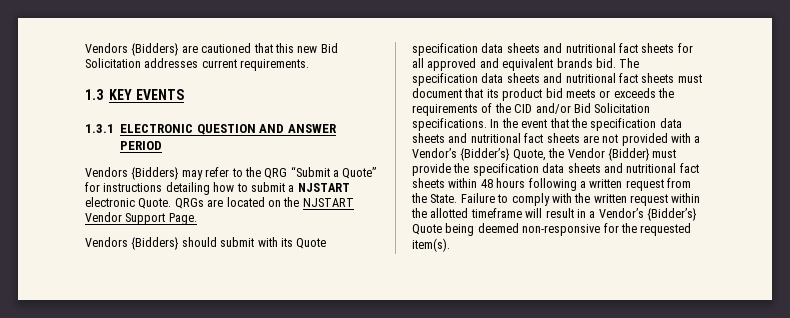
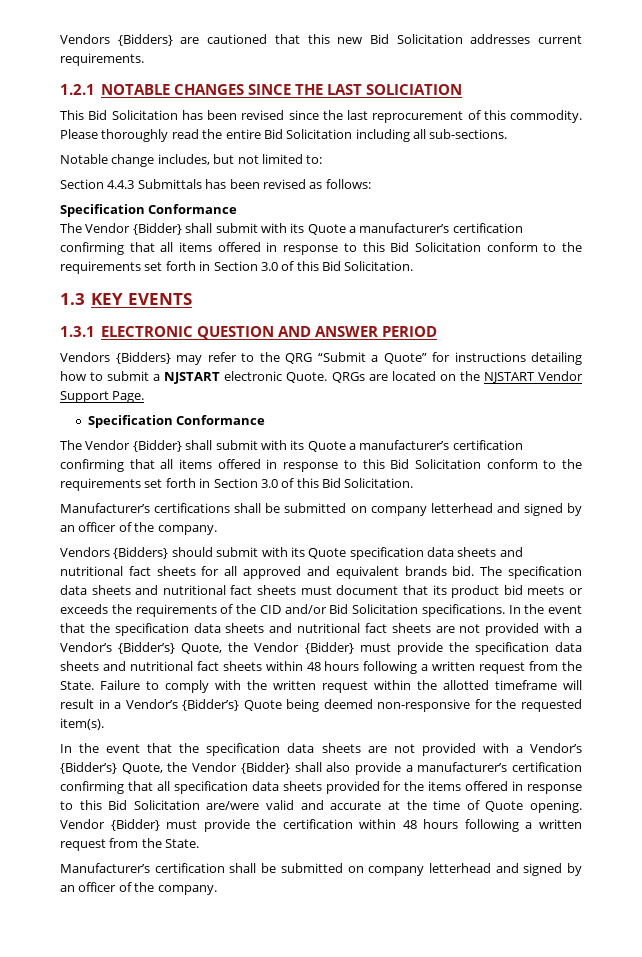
(310, 65) none -> [60,84,463,95] [60,110,582,123] [60,129,508,142] [60,154,323,167] [60,179,371,189] [60,204,238,217] [60,223,523,235] [60,242,582,255] [60,261,414,274] // 1.2.1 NOTABLE CHANGES SINCE THE LAST SOLICIATION // This Bid Solicitation has been revised since the last reprocurement of this commodity. Please thoroughly read the entire Bid Solicitation including all sub-sections. // Notable change includes, but not limited to: // Section 4.4.3 Submittals has been revised as follows: // Specification Conformance // The Vendor {Bidder} shall submit with its Quote a manufacturer’s certification confirming that all items offered in response to this Bid Solicitation conform to the requirements set forth in Section 3.0 of this Bid Solicitation.
(197, 219) none -> [87,415,266,428] [60,440,523,452] [60,459,582,472] [60,478,414,491] [60,503,583,516] [60,522,217,535] // Specification Conformance // The Vendor {Bidder} shall submit with its Quote a manufacturer’s certification confirming that all items offered in response to this Bid Solicitation conform to the requirements set forth in Section 3.0 of this Bid Solicitation. // Manufacturer’s certifications shall be submitted on company letterhead and signed by an officer of the company.
(450, 245) none -> [60,743,583,756] [60,762,582,775] [60,781,583,794] [60,800,583,813] [60,819,582,832] [60,838,200,851] [60,863,582,876] [60,882,217,895] // In the event that the specification data sheets are not provided with a Vendor’s {Bidder’s} Quote, the Vendor {Bidder} shall also provide a manufacturer’s certification confirming that all specification data sheets provided for the items offered in response to this Bid Solicitation are/were valid and accurate at the time of Quote opening. Vendor {Bidder} must provide the certification within 48 hours following a written request from the State. // Manufacturer’s certification shall be submitted on company letterhead and signed by an officer of the company.

